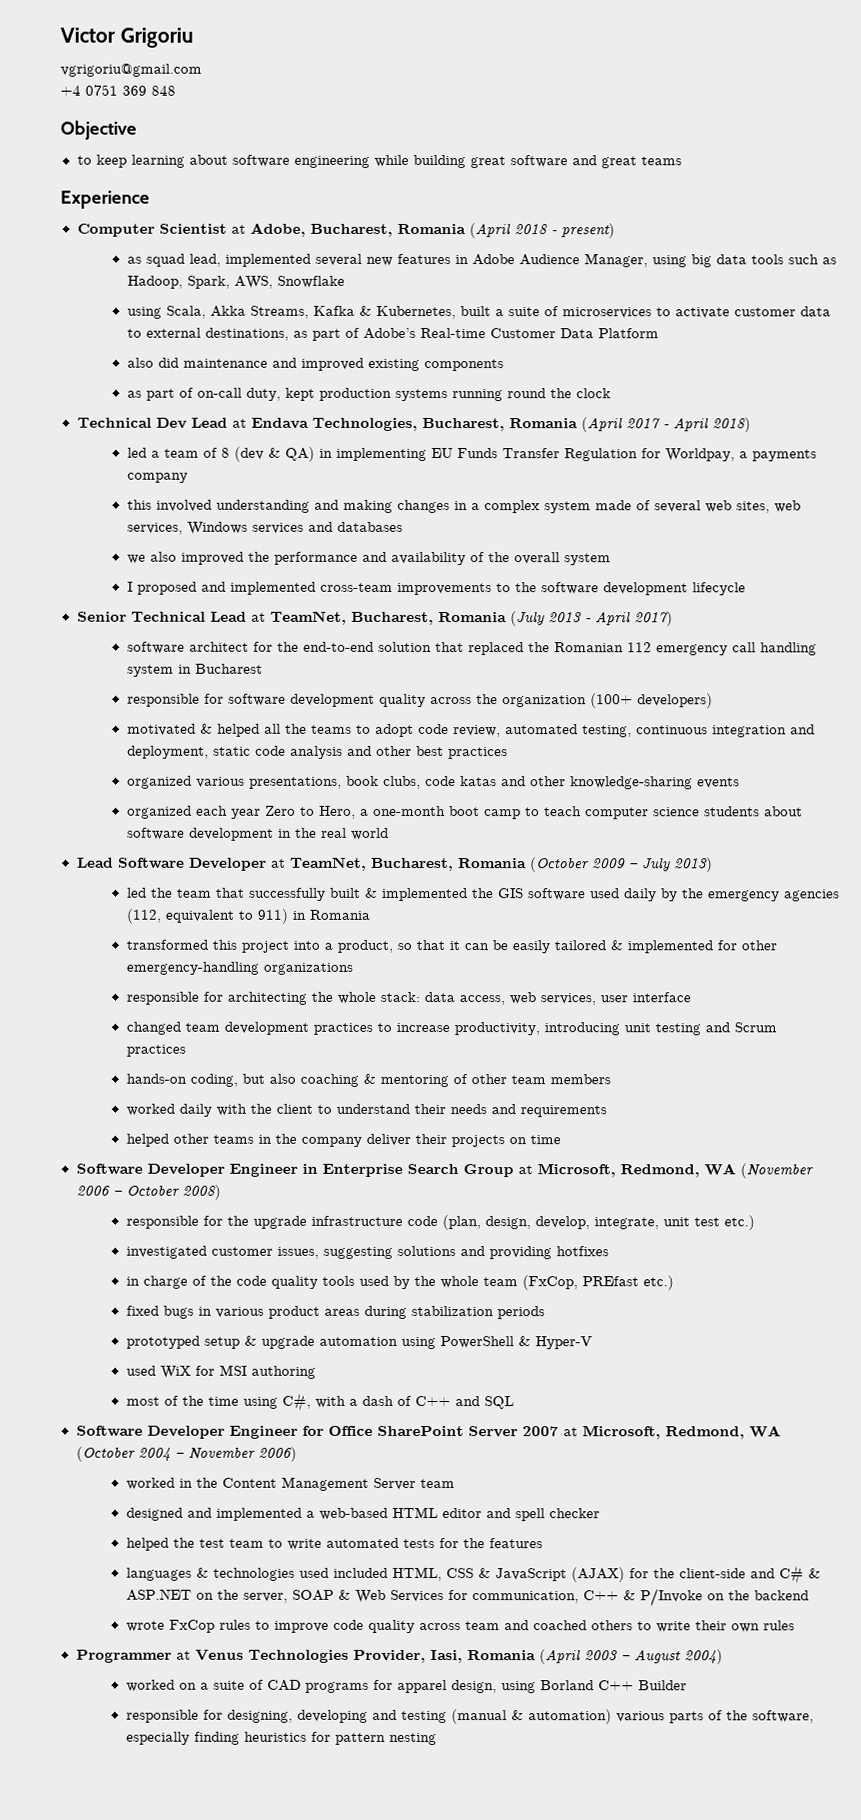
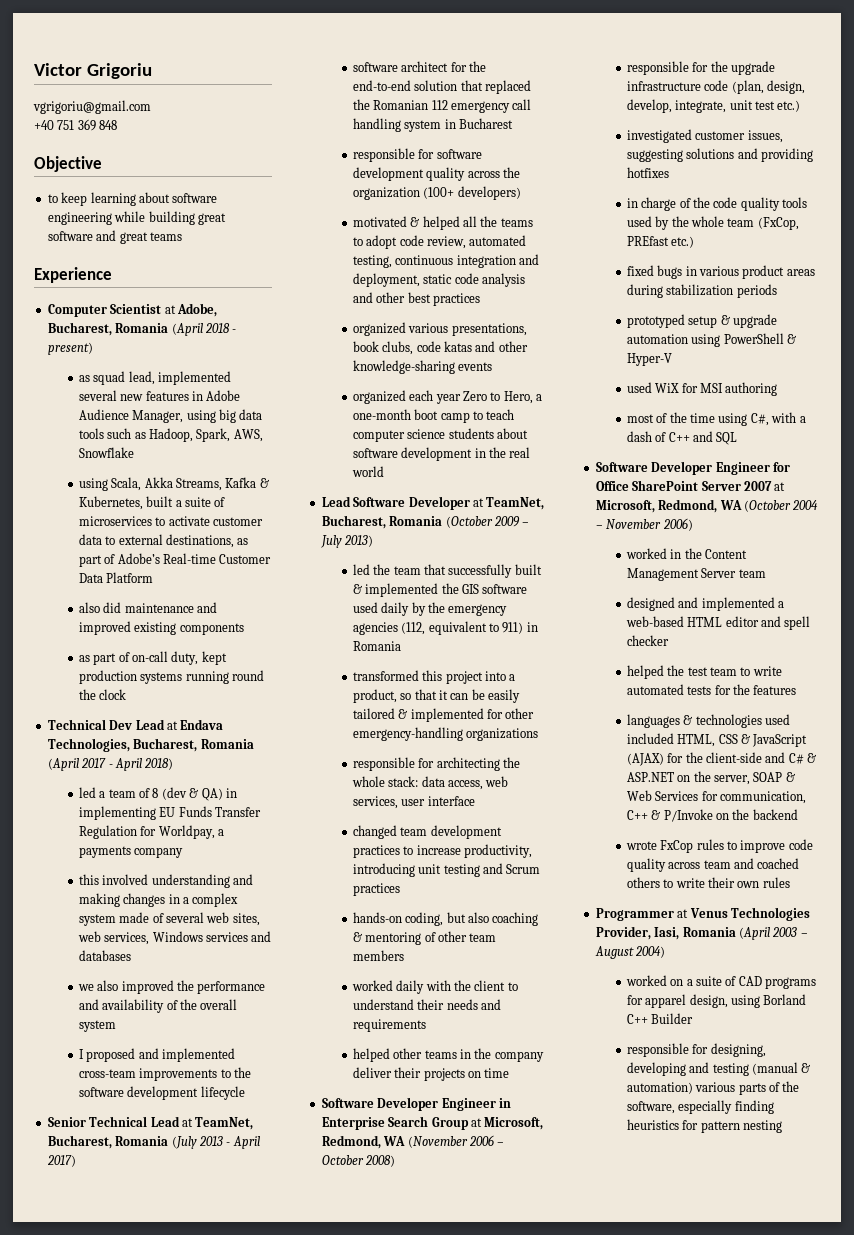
[60,84,118,96] +4 0751 -> [34,120,75,130] +40 751

